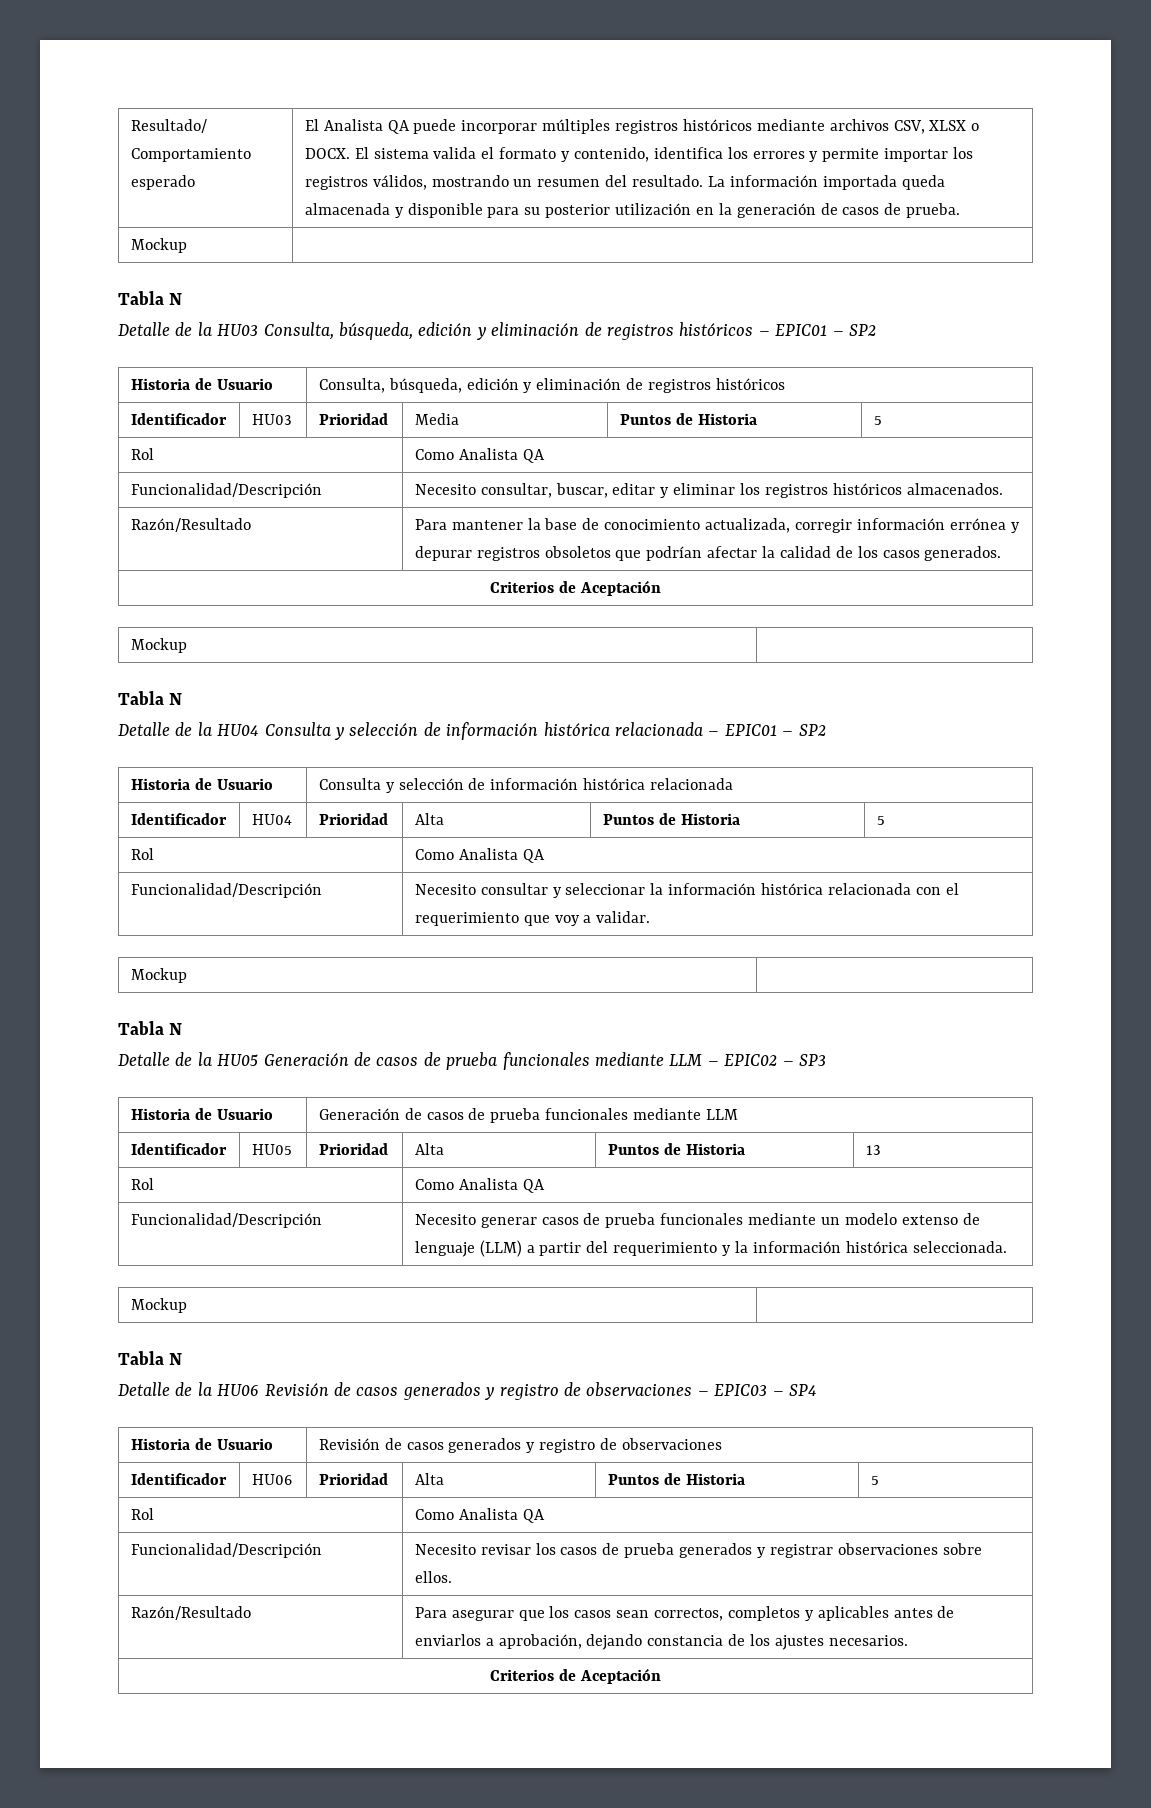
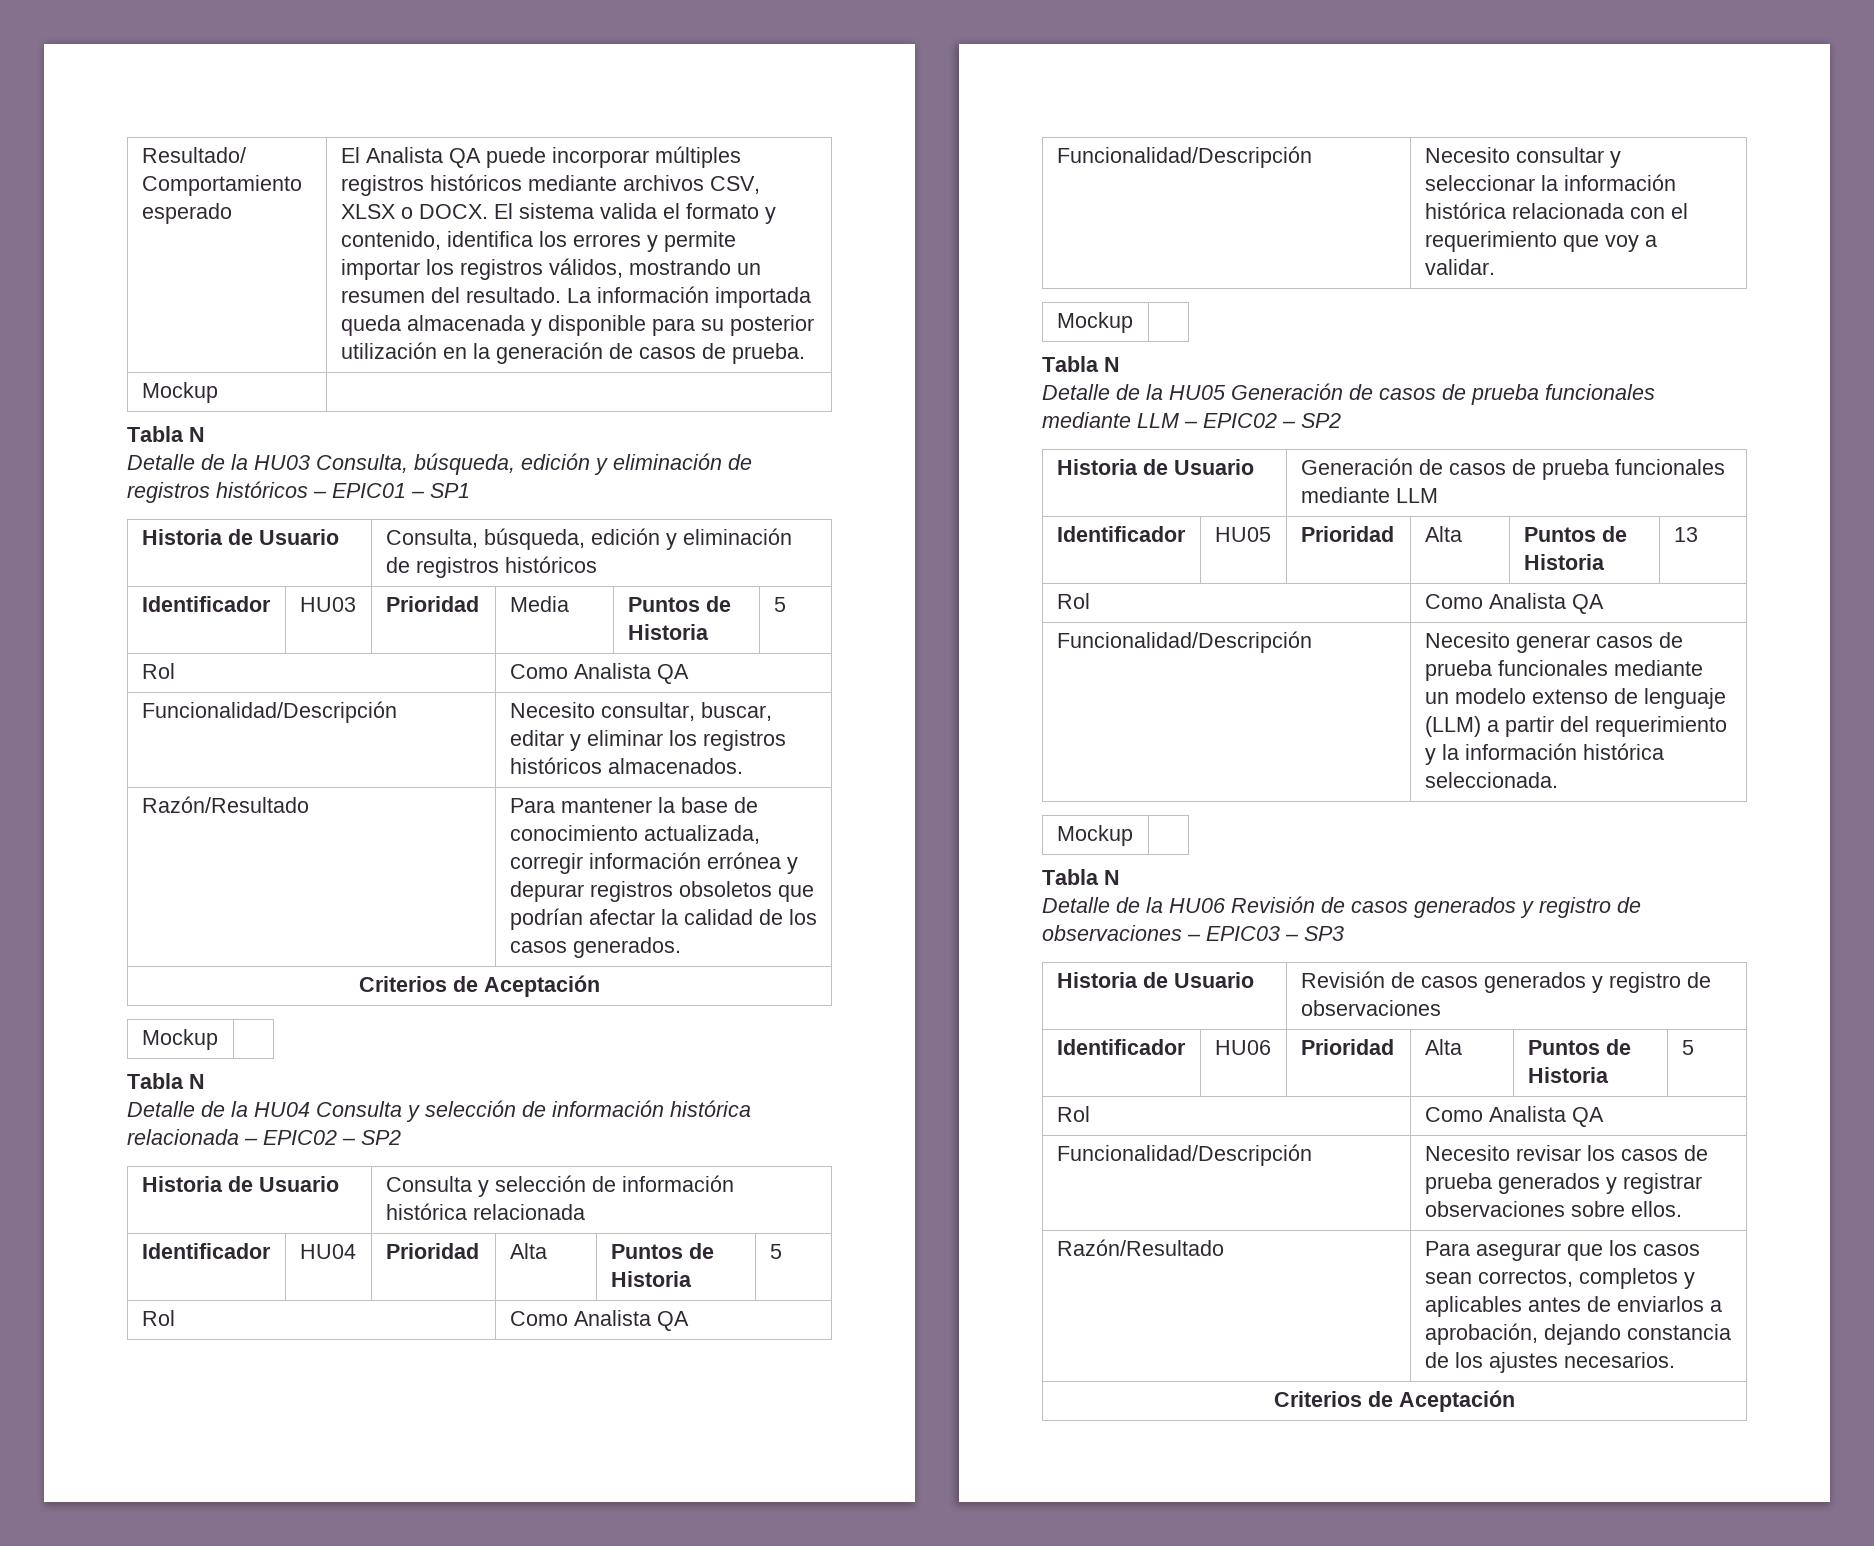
[848,324,876,336] SP2 -> [430,483,470,498] SP1
[724,724,777,736] EPIC01 -> [263,1130,337,1145] EPIC02
[798,1054,826,1066] SP3 -> [1301,413,1341,428] SP2
[788,1384,817,1396] SP4 -> [1304,926,1344,941] SP3

